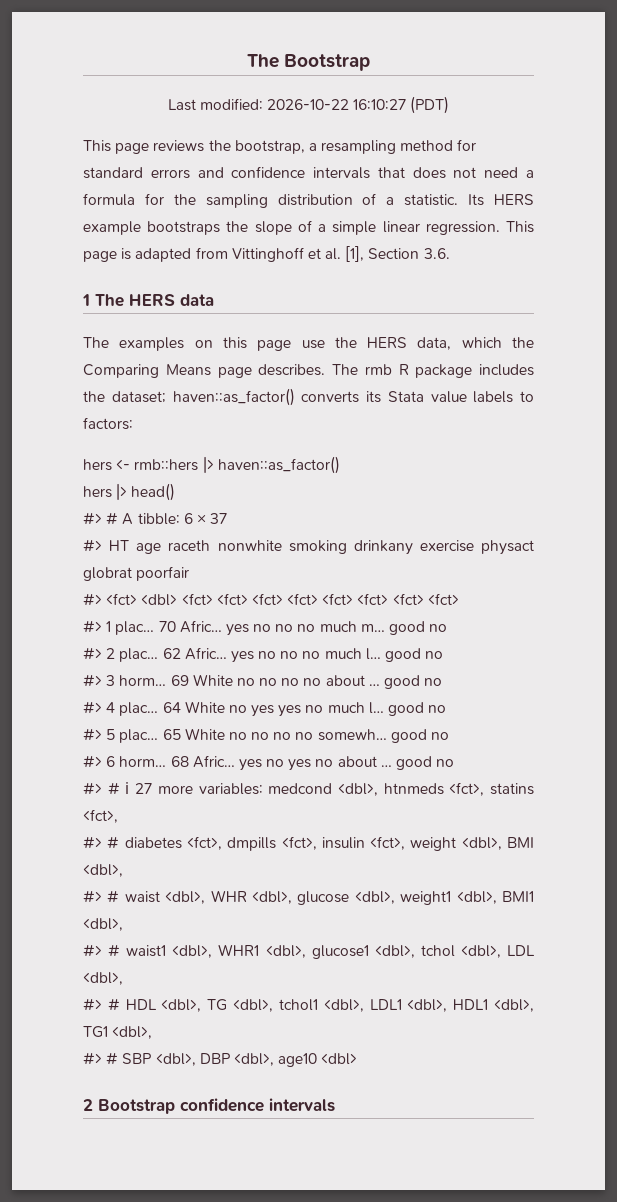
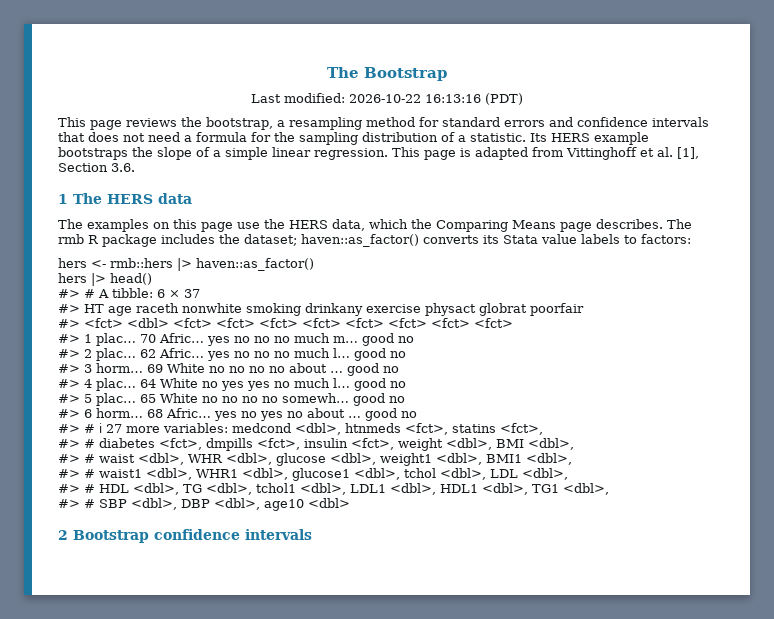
[353,99,407,110] 16:10:27 -> [425,94,481,103] 16:13:16

